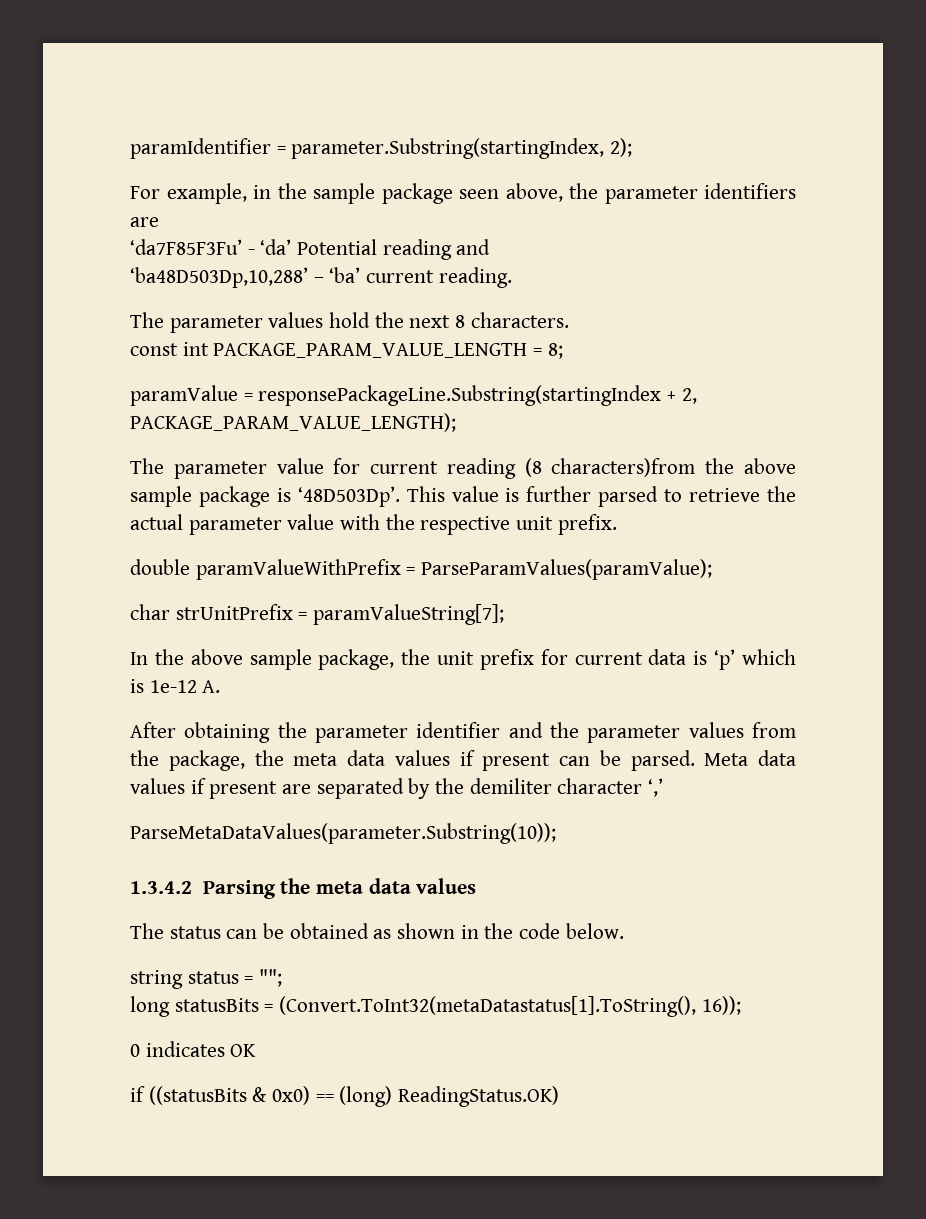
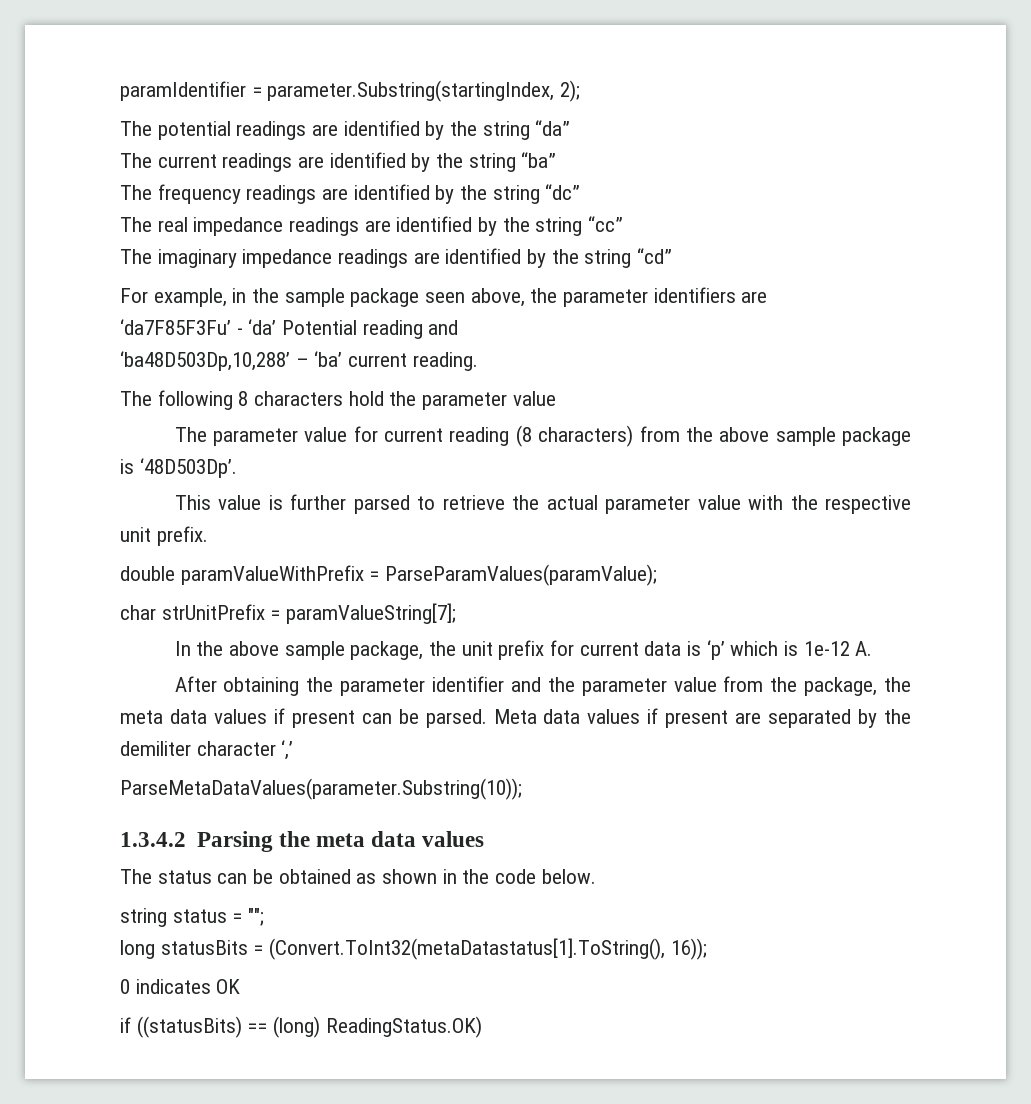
(633, 147) none -> [120,120,571,140] [120,152,557,172] [120,184,581,204] [120,216,624,236] [120,248,673,268] // The potential readings are identified by the string “da” // The current readings are identified by the string “ba” // The frequency readings are identified by the string “dc” // The real impedance readings are identified by the string “cc” // The imaginary impedance readings are identified by the string “cd”
[169,312,569,333] [130,342,563,359] [130,385,697,406] [130,413,456,432] parameter values hold the next 8 characters. // const int PACKAGE_PARAM_VALUE_LENGTH = 8; // paramValue = responsePackageLine.Substring(startingIndex + 2, PACKAGE_PARAM_VALUE_LENGTH); -> [157,390,556,410] following 8 characters hold the parameter value
[551,458,696,477] characters)from -> [538,425,680,447] characters) from
(400, 496) none -> (237, 468) //
[688,722,744,738] values -> [673,677,717,692] value
[148,1086,311,1105] ((statusBits & 0x0) -> [136,1016,242,1038] ((statusBits)

